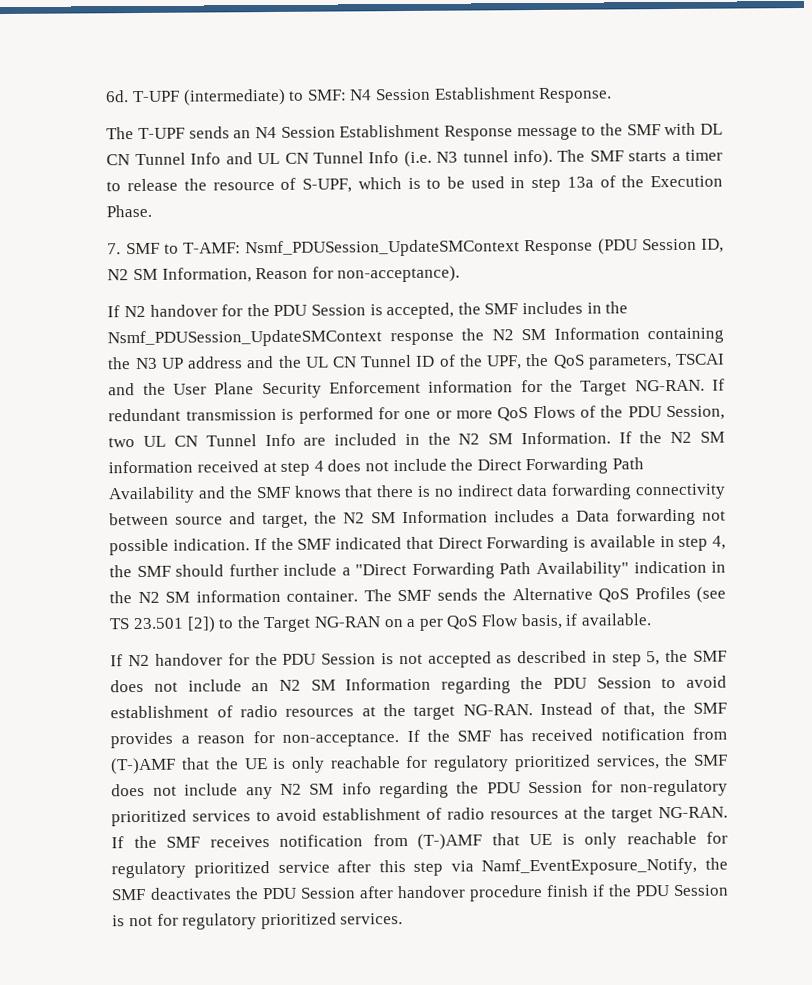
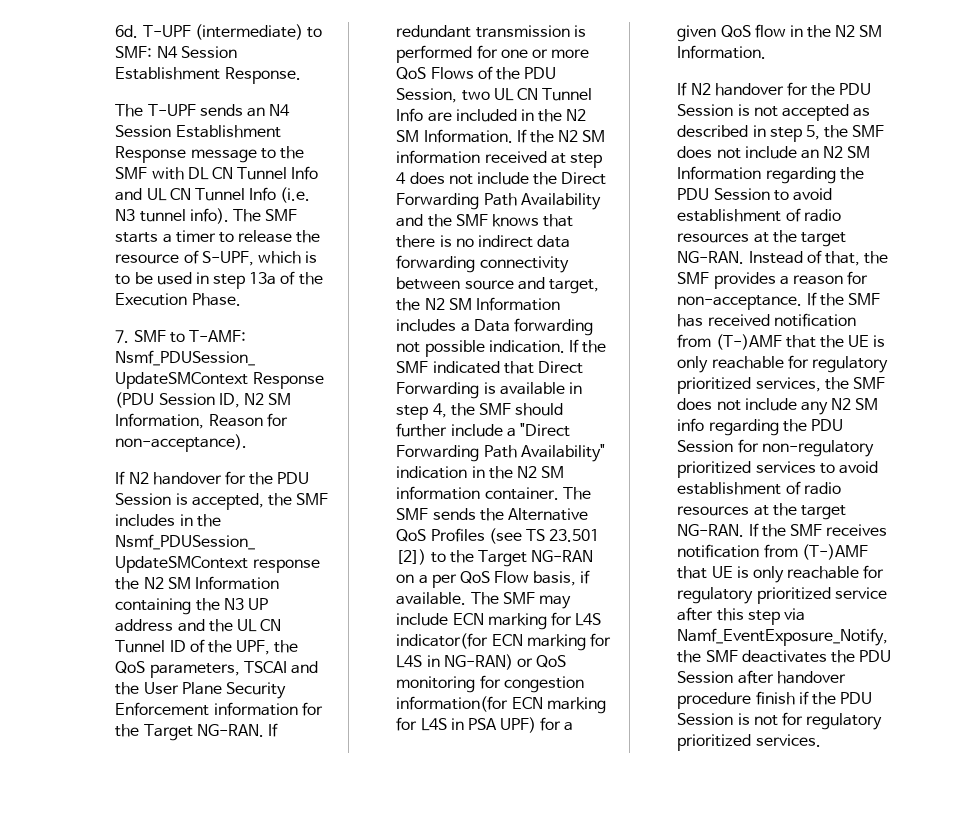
(652, 619) none -> [470,592,571,609] [396,612,602,630] [396,633,611,651] [396,654,567,670] [396,675,584,693] [396,696,606,714] [396,717,574,733] [677,24,883,42] [677,45,767,59] The SMF may include ECN marking for L4S indicator(for ECN marking for L4S in NG-RAN) or QoS monitoring for congestion information(for ECN marking for L4S in PSA UPF) for a given QoS flow in the N2 SM Information.

